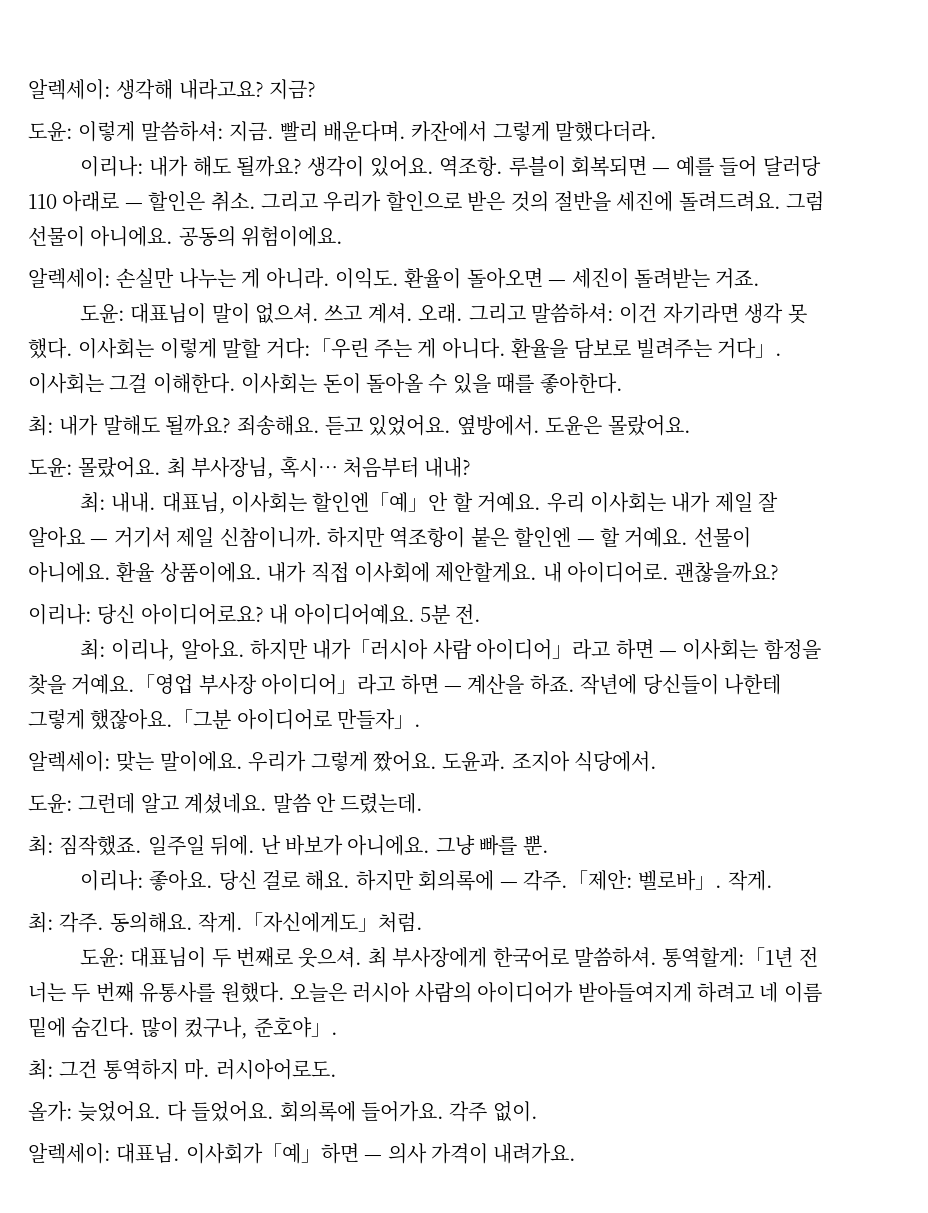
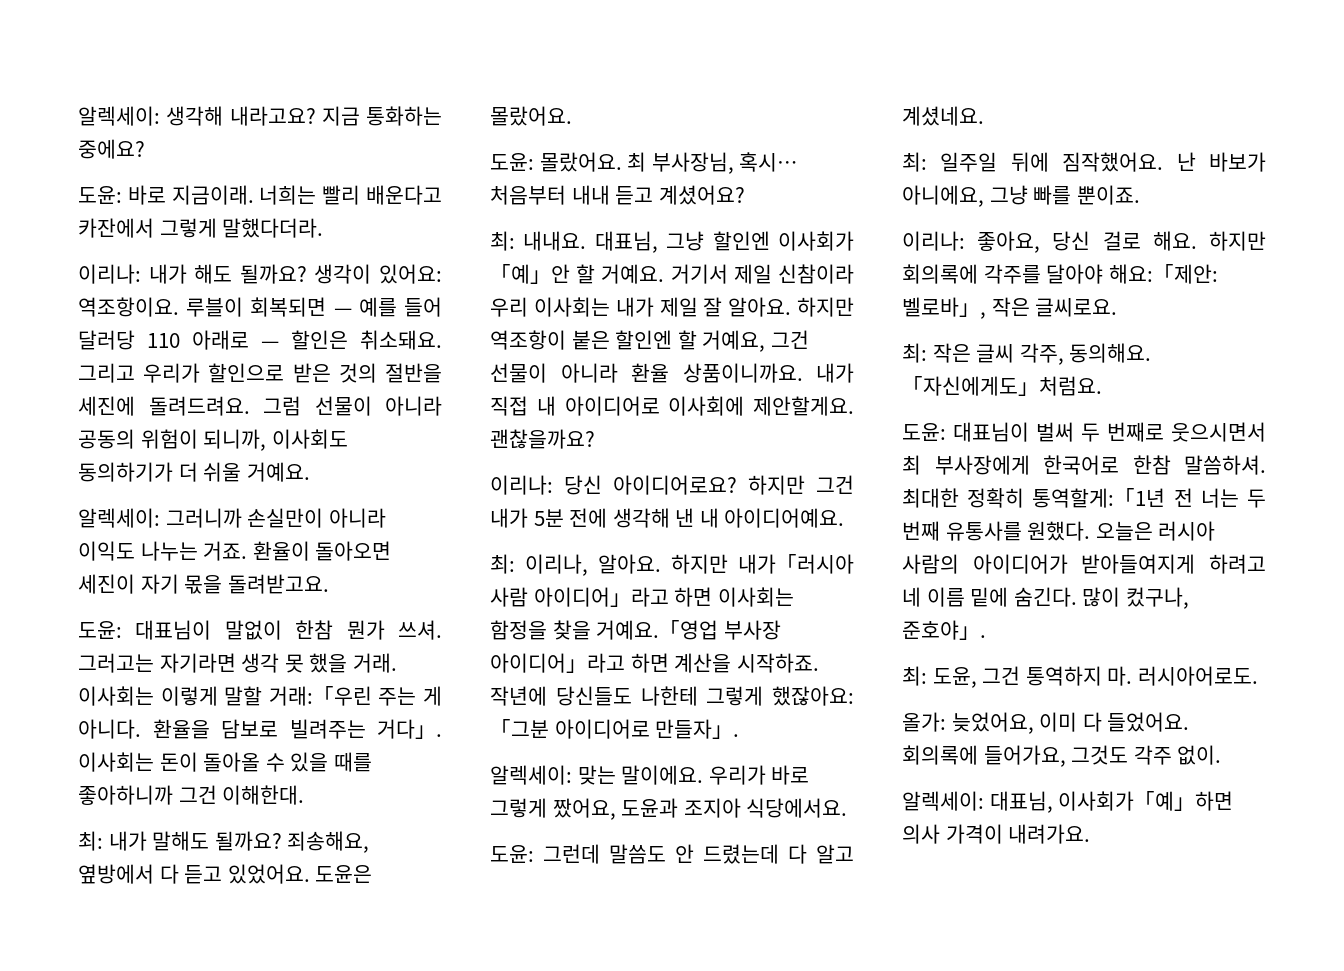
[269,79,317,100] [28,121,406,142] 지금? // 도윤: 이렇게 말씀하셔: 지금. 빨리 배운다며. -> [321,106,442,126] [78,139,145,159] [78,185,443,205] 지금 통화하는 중에요? // 도윤: 바로 지금이래. 너희는 빨리 배운다고
[369,156,504,177] 있어요. 역조항. -> [379,264,443,284] [78,297,179,317] 있어요: 역조항이요.
[210,191,256,212] 취소. -> [360,330,442,350] 취소돼요.
[90,226,344,247] [28,268,761,289] [79,303,658,324] 아니에요. 공동의 위험이에요. // 알렉세이: 손실만 나누는 게 아니라. 이익도. 환율이 돌아오면 — 세진이 돌려받는 거죠. // 도윤: 대표님이 말이 없으셔. 쓰고 계셔. 오래. 그리고 말씀하셔: 이건 -> [385,396,442,416] [78,429,348,451] [78,462,310,482] [78,508,386,528] [78,541,392,561] [78,574,329,594] [78,620,443,640] [78,653,154,673] 아니라 공동의 위험이 되니까, 이사회도 동의하기가 더 쉬울 거예요. // 알렉세이: 그러니까 손실만이 아니라 이익도 나누는 거죠. 환율이 돌아오면 세진이 자기 몫을 돌려받고요. // 도윤: 대표님이 말없이 한참 뭔가 쓰셔. 그러고는
[28,338,73,359] 했다. -> [309,653,397,673] 했을 거래.
[265,338,311,359] 거다: -> [268,686,313,706] 거래:
[109,373,318,394] 그걸 이해한다. 이사회는 -> (154, 762) none
[539,373,623,394] 좋아한다. -> [78,785,305,805] 좋아하니까 그건 이해한대.
[236,415,320,436] 죄송해요. -> [287,831,370,853] [78,864,179,884] 죄송해요, 옆방에서 다
[456,415,540,436] 옆방에서. -> (310, 874) none
[424,457,472,478] [79,492,370,514] 내내? // 최: 내내. 대표님, 이사회는 할인엔 -> [571,185,745,205] [490,231,854,253] 내내 듣고 계셨어요? // 최: 내내요. 대표님, 그냥 할인엔 이사회가
(542, 502) none -> [670,264,854,284] 거기서 제일 신참이라
[28,527,751,548] [28,562,779,583] [28,604,264,625] 알아요 — 거기서 제일 신참이니까. 하지만 역조항이 붙은 할인엔 — 할 거예요. 선물이 아니에요. 환율 상품이에요. 내가 직접 이사회에 제안할게요. 내 아이디어로. 괜찮을까요? // 이리나: 당신 아이디어로요? -> [728,297,854,317] [490,330,809,352] [490,363,854,383] [490,396,854,416] [490,429,595,449] [490,475,854,495] [490,508,695,528] 알아요. 하지만 역조항이 붙은 할인엔 할 거예요, 그건 선물이 아니라 환율 상품이니까요. 내가 직접 내 아이디어로 이사회에 제안할게요. 괜찮을까요? // 이리나: 당신 아이디어로요? 하지만 그건 내가 5분 전에 생각해 낸
[420,604,482,624] 5분 전. -> (845, 518) none
[658,651,677,657] — -> (713, 597) none
[444,674,719,695] — 계산을 하죠. 작년에 당신들이 -> [674,653,819,673] [490,686,632,706] 계산을 시작하죠. 작년에 당신들도
[90,709,174,730] 했잖아요. -> [772,686,854,706] 했잖아요:
[310,751,658,772] [28,793,424,814] [28,835,256,856] 그렇게 짰어요. 도윤과. 조지아 식당에서. // 도윤: 그런데 알고 계셨네요. 말씀 안 드렸는데. // 최: 짐작했죠. 일주일 뒤에. -> [771,765,810,785] [490,798,848,820] [490,844,854,864] [902,106,984,126] [902,152,1164,172] 바로 그렇게 짰어요, 도윤과 조지아 식당에서요. // 도윤: 그런데 말씀도 안 드렸는데 다 알고 계셨네요. // 최: 일주일 뒤에 짐작했어요.
[347,835,431,856] 아니에요. -> [902,185,984,207] 아니에요,
[522,835,549,855] [79,870,214,891] 뿐. // 이리나: 좋아요. -> [1076,185,1140,205] [902,231,1041,253] 뿐이죠. // 이리나: 좋아요,
[499,870,773,891] [28,912,244,933] — 각주.「제안: 벨로바」. 작게. // 최: 각주. 동의해요. 작게. -> [983,264,1218,284] [902,297,1118,319] [902,343,1152,365] 각주를 달아야 해요:「제안: 벨로바」, 작은 글씨로요. // 최: 작은 글씨 각주, 동의해요.
[378,912,424,933] [79,947,207,968] 처럼. // 도윤: 대표님이 -> [1039,376,1102,396] [902,422,1074,442] 처럼요. // 도윤: 대표님이 벌써
[298,947,363,968] 웃으셔. -> [1171,422,1266,442] 웃으시면서
[573,947,657,968] 말씀하셔. -> [1132,455,1266,475] [902,488,1025,508] 한참 말씀하셔. 최대한 정확히
(54, 1069) none -> [932,667,977,688] 도윤,
[78,1101,162,1122] 늦었어요. -> [951,712,1078,734] 늦었어요, 이미
[361,1101,444,1122] 들어가요. -> [983,745,1129,767] 들어가요, 그것도
[116,1143,181,1164] 대표님. -> [989,791,1053,813] 대표님,
[364,1155,383,1161] — -> (1234, 801) none

